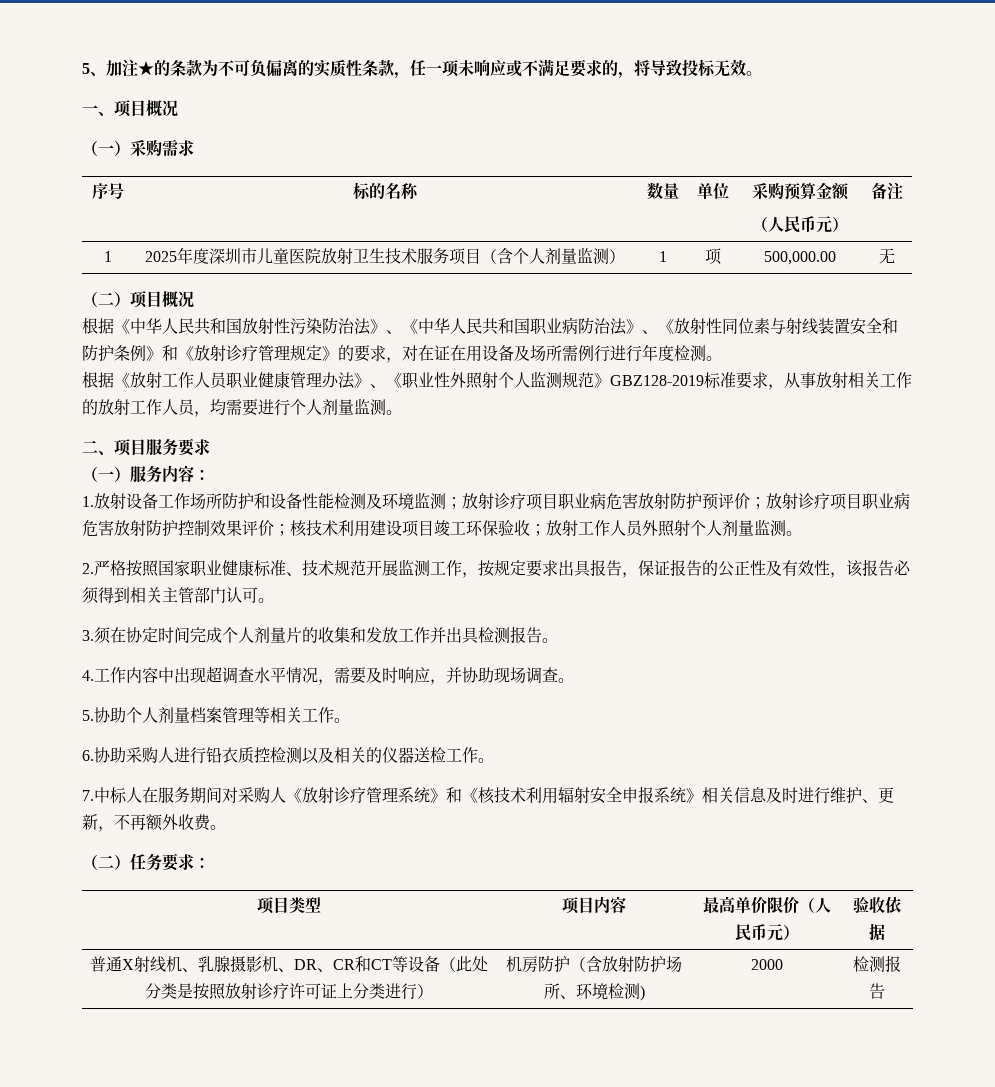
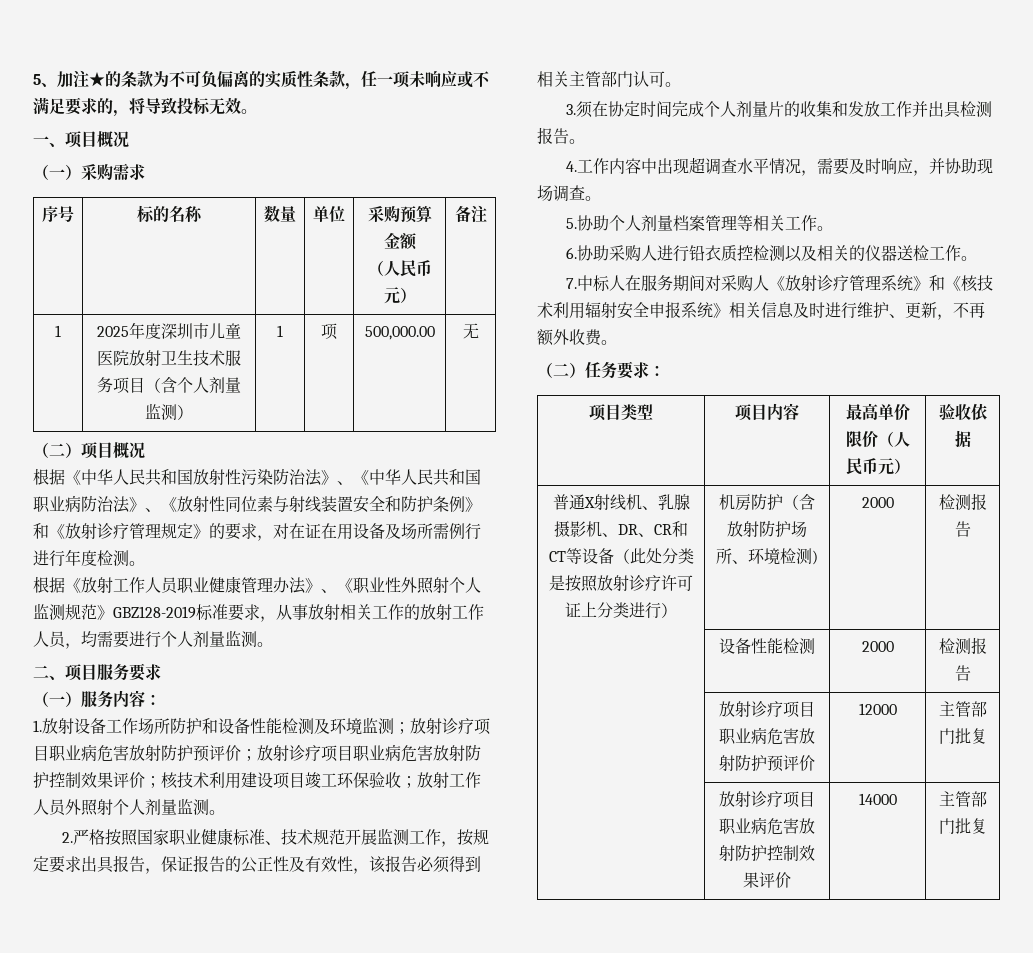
(885, 991) none -> [719,638,815,654] [861,641,894,652] [938,637,987,654] [954,665,971,681] [719,701,815,718] [719,727,815,745] [719,754,815,772] [858,703,897,715] [938,701,987,717] [938,728,987,744] [719,791,815,808] [719,817,815,835] [719,844,815,861] [743,872,791,888] [858,793,897,805] [938,791,987,807] [938,818,987,834] // | 设备性能检测 | 2000 | 检测报告 // | 放射诊疗项目职业病危害放射防护预评价 | 12000 | 主管部门批复 // | 放射诊疗项目职业病危害放射防护控制效果评价 | 14000 | 主管部门批复

